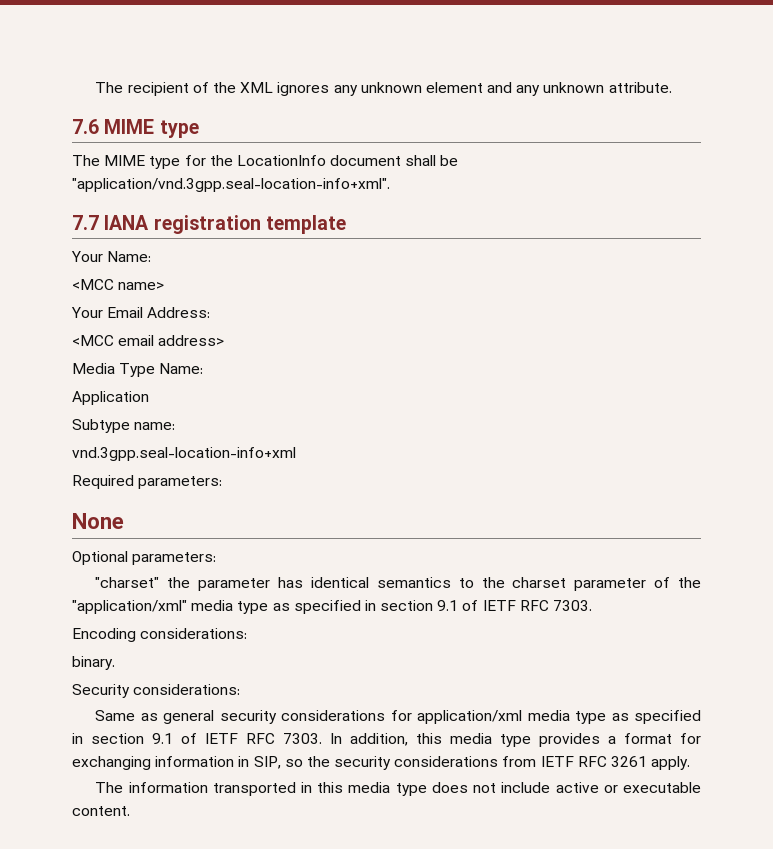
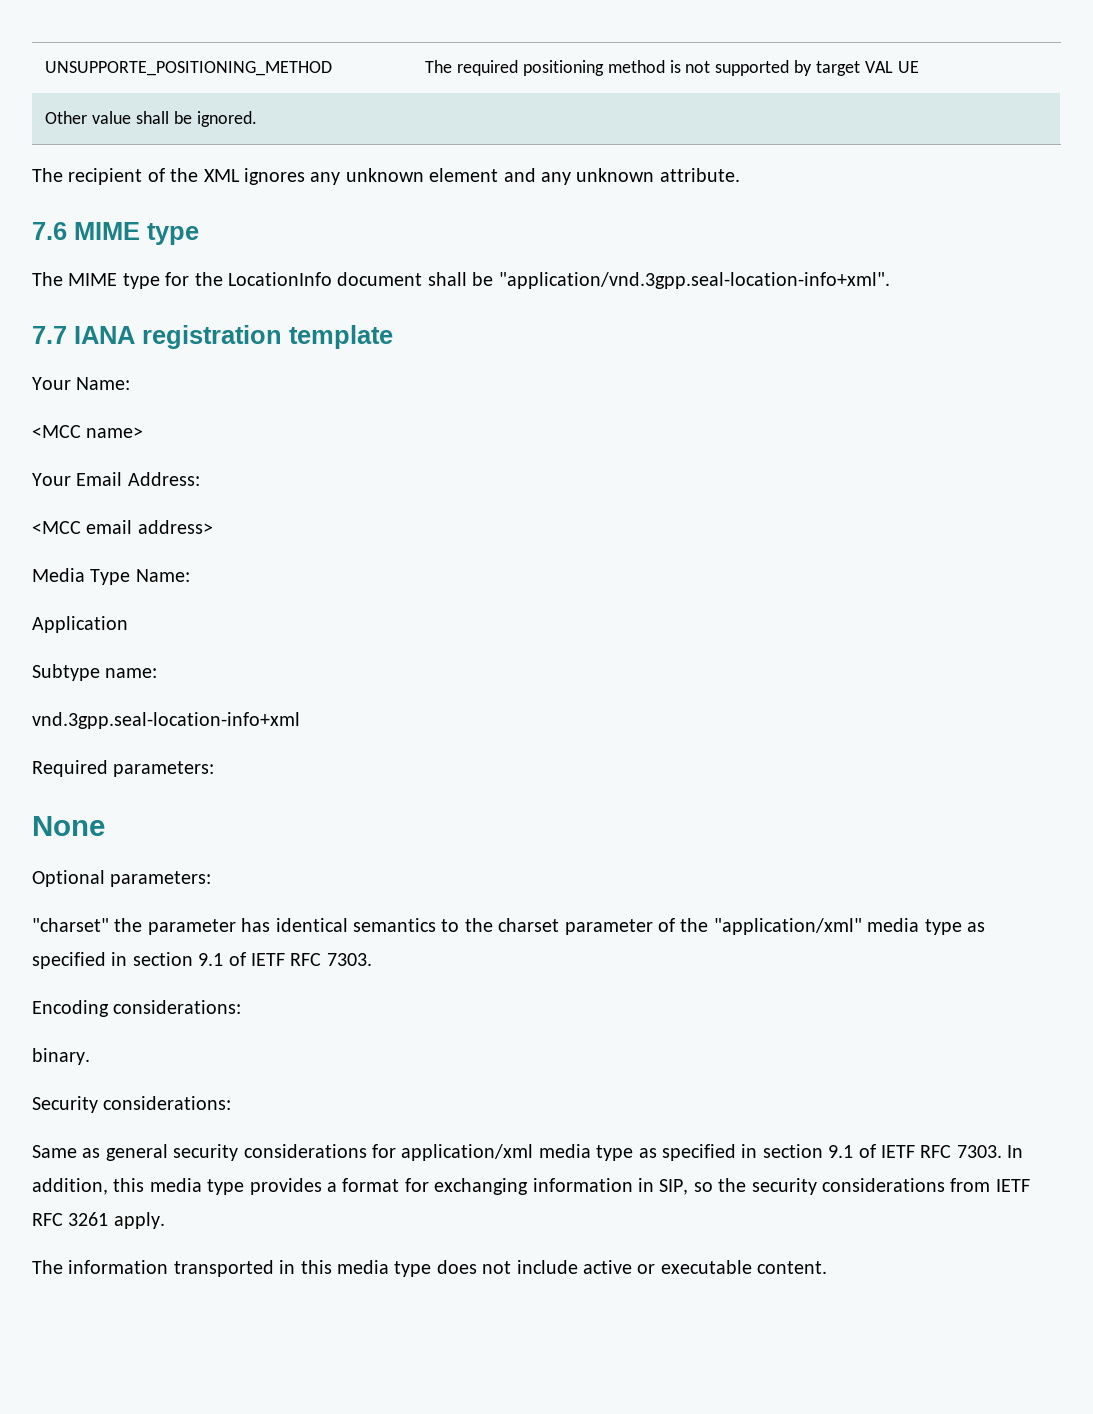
(95, 87) none -> [45,61,333,76] [425,60,919,76] [45,111,257,127] UNSUPPORTE_POSITIONING_METHOD | The required positioning method is not supported by target VAL UE // Other value shall be ignored. //

